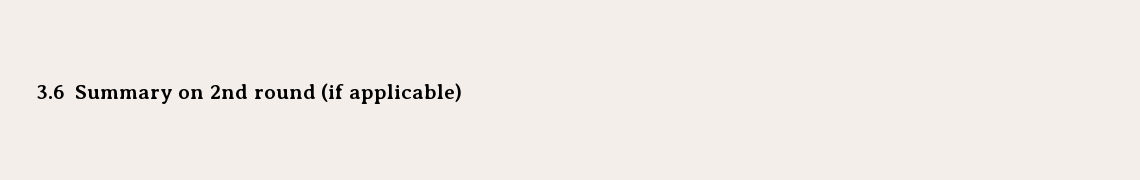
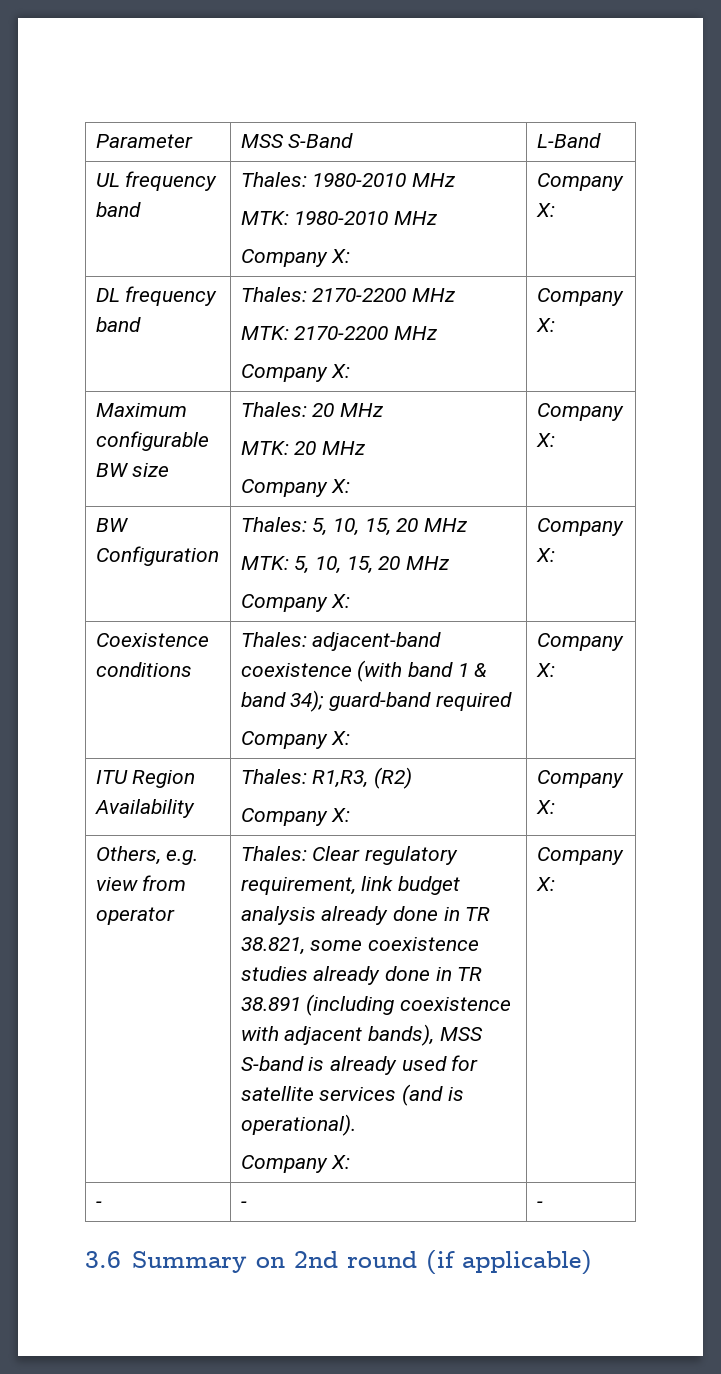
(36, 92) none -> [95,134,193,148] [240,133,354,148] [536,133,601,148] [95,171,218,191] [95,202,141,217] [240,172,456,187] [240,211,438,225] [240,249,351,267] [536,173,624,191] [535,203,555,217] [95,286,218,306] [95,317,141,332] [240,287,456,302] [240,326,438,340] [240,364,351,382] [536,288,624,306] [535,318,555,332] [95,403,187,417] [95,431,209,451] [95,463,170,477] [240,402,384,417] [240,441,366,455] [240,479,351,497] [536,403,624,421] [535,433,555,447] [95,518,129,532] [95,546,219,566] [240,517,468,536] [240,556,450,574] [240,594,351,612] [536,518,624,536] [535,548,555,562] [95,633,209,647] [95,662,192,677] [240,632,442,651] [240,660,488,682] [240,690,512,712] [240,731,351,749] [536,633,624,651] [535,663,555,677] [95,770,196,788] [94,799,195,818] [240,767,413,789] [240,808,351,826] [536,770,624,788] [535,800,555,814] [95,846,199,865] [95,875,187,891] [95,907,175,925] [240,846,459,865] [240,876,461,895] [240,906,491,925] [240,937,480,955] [240,966,483,985] [240,994,512,1016] [240,1024,483,1046] [240,1055,479,1075] [240,1084,464,1106] [240,1114,356,1136] [240,1155,351,1173] [536,847,624,865] [535,877,555,891] [95,1201,102,1208] [240,1201,247,1208] [536,1201,543,1208] Parameter | MSS S-Band | L-Band // UL frequency band | Thales: 1980-2010 MHz // MTK: 1980-2010 MHz // Company X: | Company X: // DL frequency band | Thales: 2170-2200 MHz // MTK: 2170-2200 MHz // Company X: | Company X: // Maximum configurable BW size | Thales: 20 MHz // MTK: 20 MHz // Company X: | Company X: // BW Configuration | Thales: 5, 10, 15, 20 MHz // MTK: 5, 10, 15, 20 MHz // Company X: | Company X: // Coexistence conditions | Thales: adjacent-band coexistence (with band 1 & band 34); guard-band required // Company X: | Company X: // ITU Region Availability | Thales: R1,R3, (R2) // Company X: | Company X: // Others, e.g. view from operator | Thales: Clear regulatory requirement, link budget analysis already done in TR 38.821, some coexistence studies already done in TR 38.891 (including coexistence with adjacent bands), MSS S-band is already used for satellite services (and is operational). // Company X: | Company X: // - | - | - //

